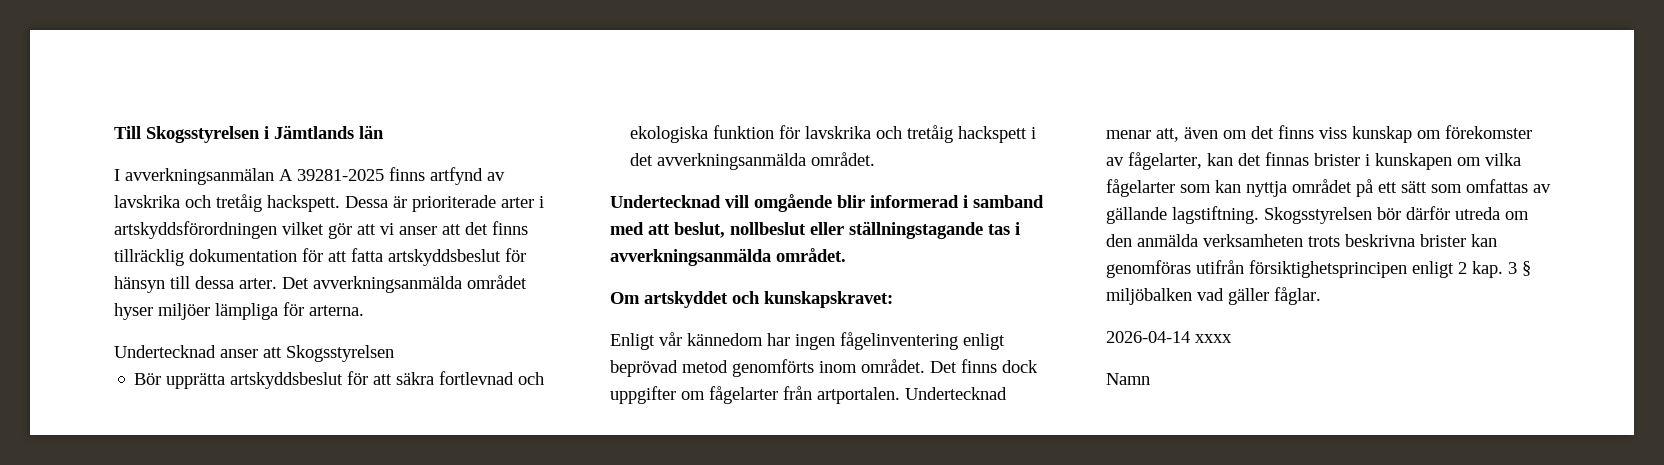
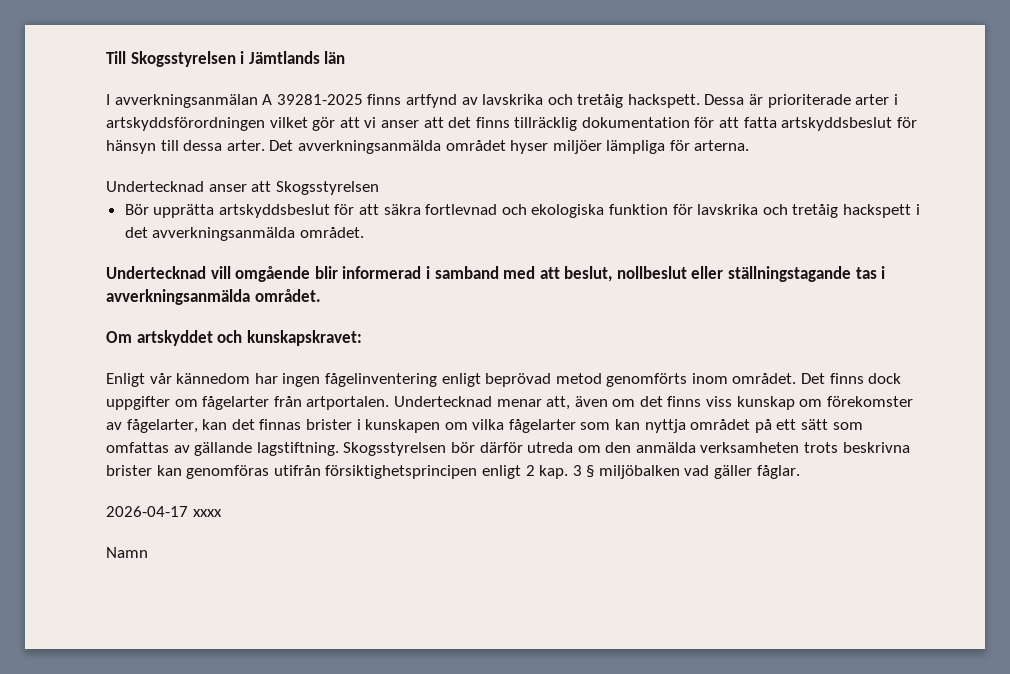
[1106,331,1190,343] 2026-04-14 -> [106,506,188,517] 2026-04-17

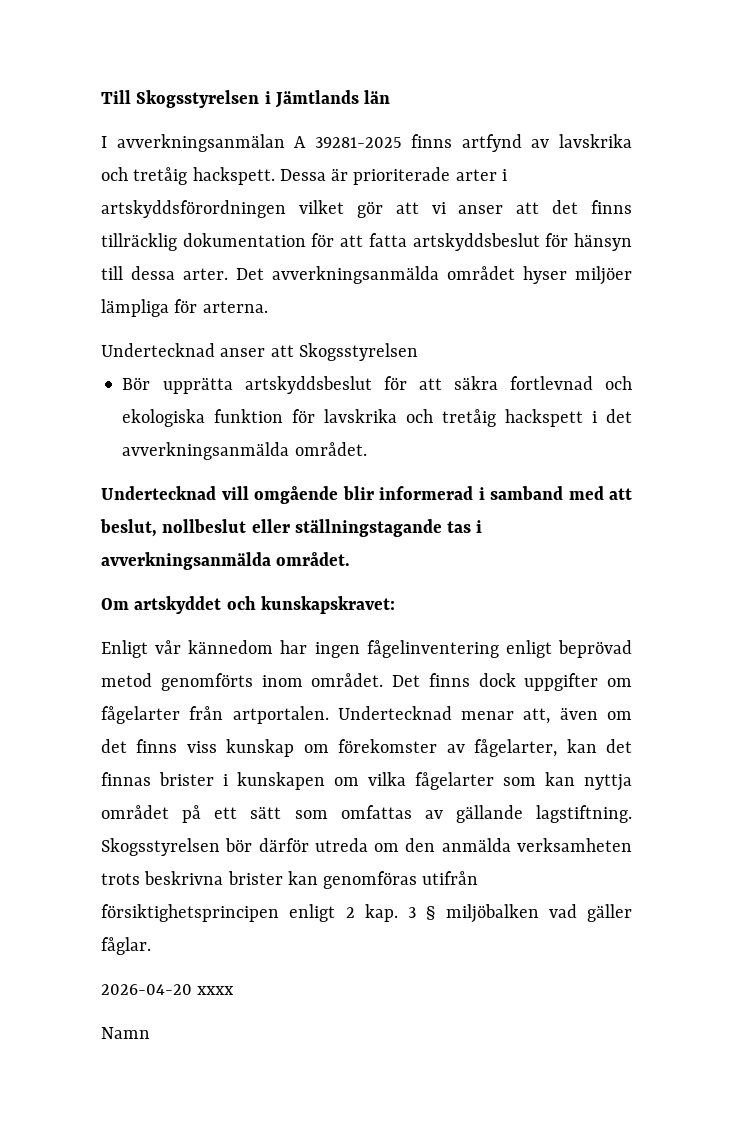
[106,506,188,517] 2026-04-17 -> [101,984,192,995] 2026-04-20

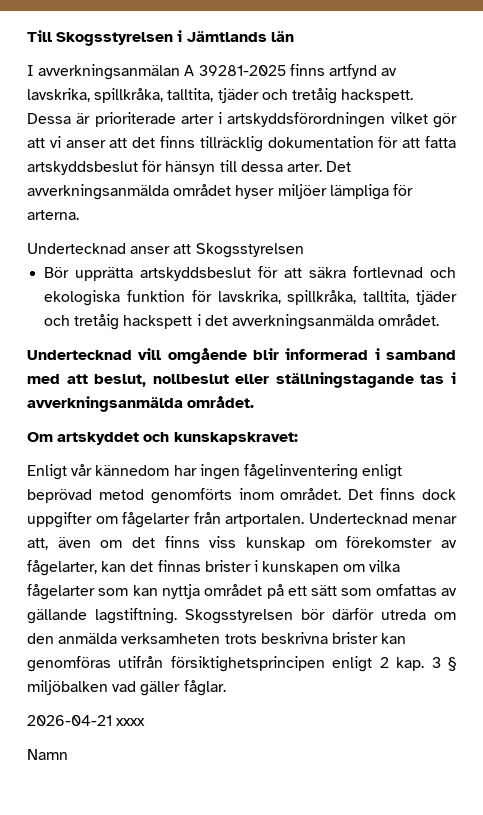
[558,134,632,148] lavskrika -> [27,88,259,103] lavskrika, spillkråka, talltita, tjäder
[324,409,398,423] lavskrika -> [217,290,457,305] lavskrika, spillkråka, talltita, tjäder
[101,984,192,995] 2026-04-20 -> [27,715,112,726] 2026-04-21

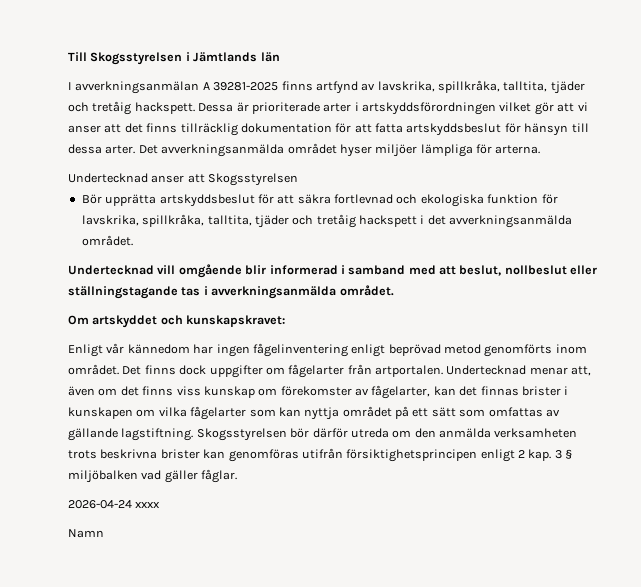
[27,715,112,726] 2026-04-21 -> [68,500,132,509] 2026-04-24

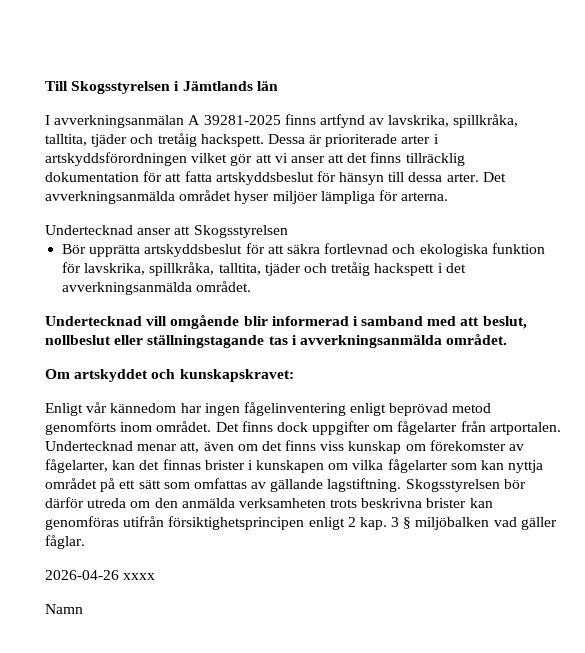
[68,500,132,509] 2026-04-24 -> [45,570,119,580] 2026-04-26

